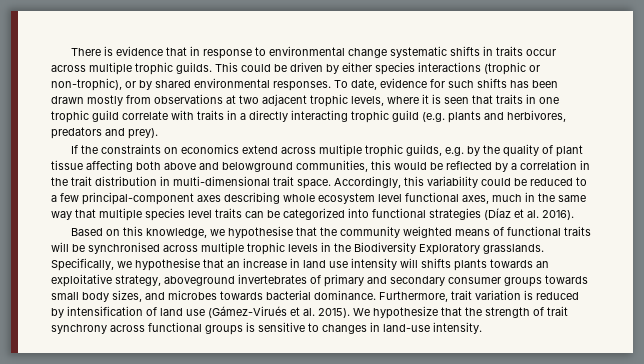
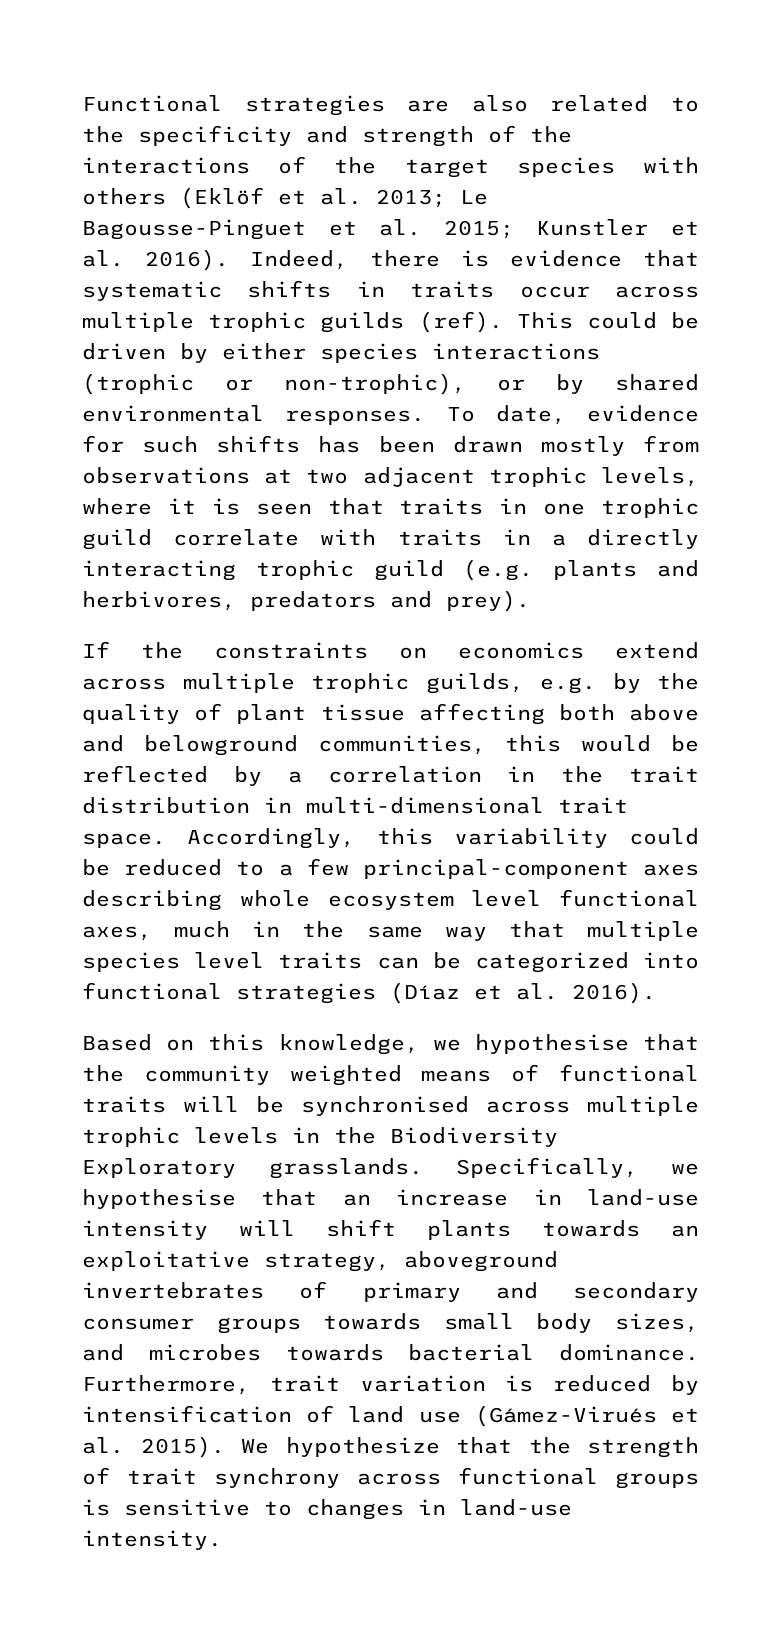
[70,46,387,59] There is evidence that in response to environmental change -> [82,95,700,116] [82,125,572,147] [82,156,699,178] [82,187,488,209] [82,219,700,240] [82,249,700,271] Functional strategies are also related to the specificity and strength of the interactions of the target species with others (Eklöf et al. 2013; Le Bagousse-Pinguet et al. 2015; Kunstler et al. 2016). Indeed, there is evidence that
[176,62,212,74] guilds. -> [320,311,503,333] guilds (ref).
[303,260,348,268] land use -> [587,1189,699,1206] land-use
[421,258,451,268] shifts -> [326,1219,396,1237] shift

